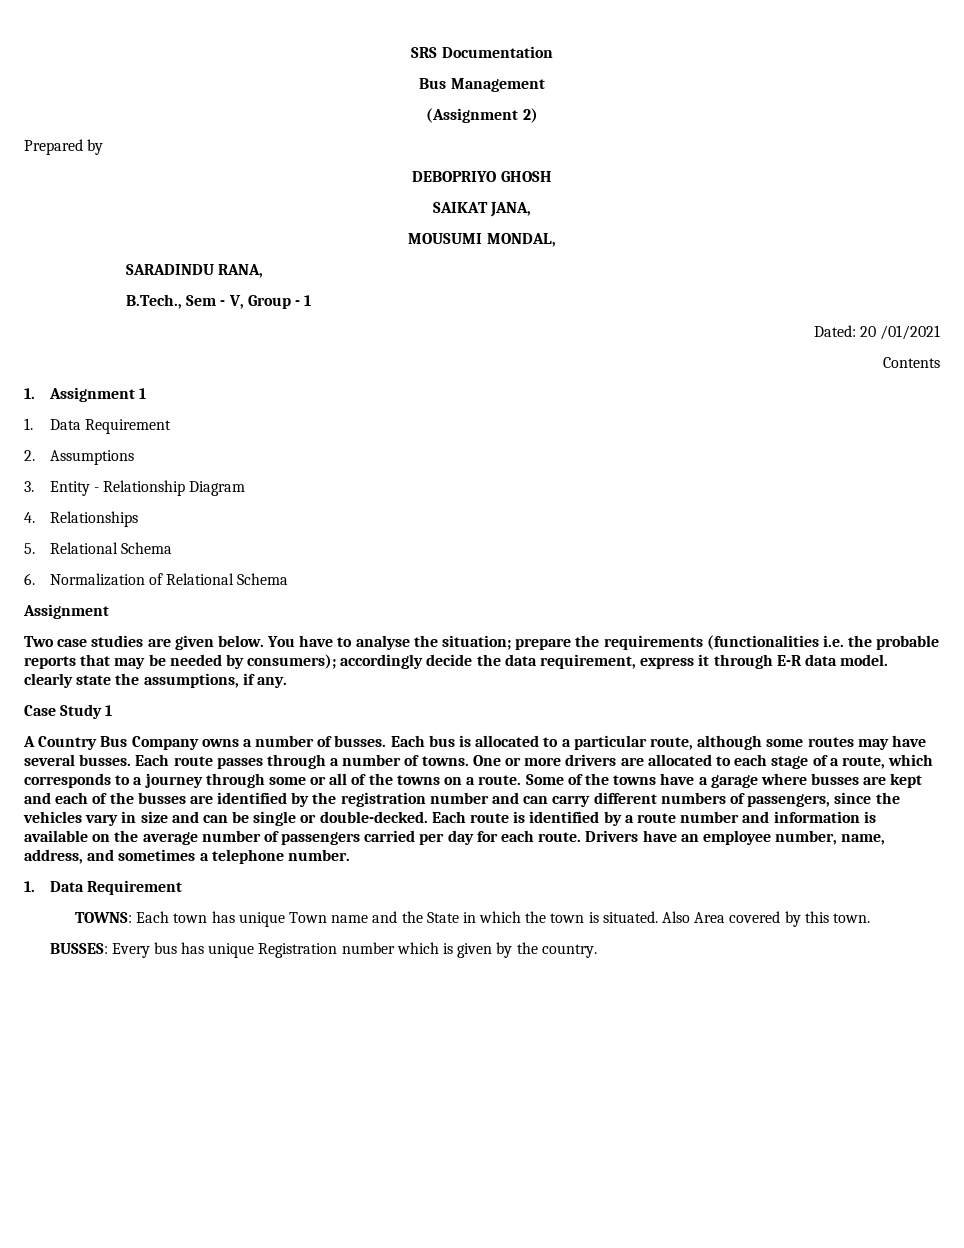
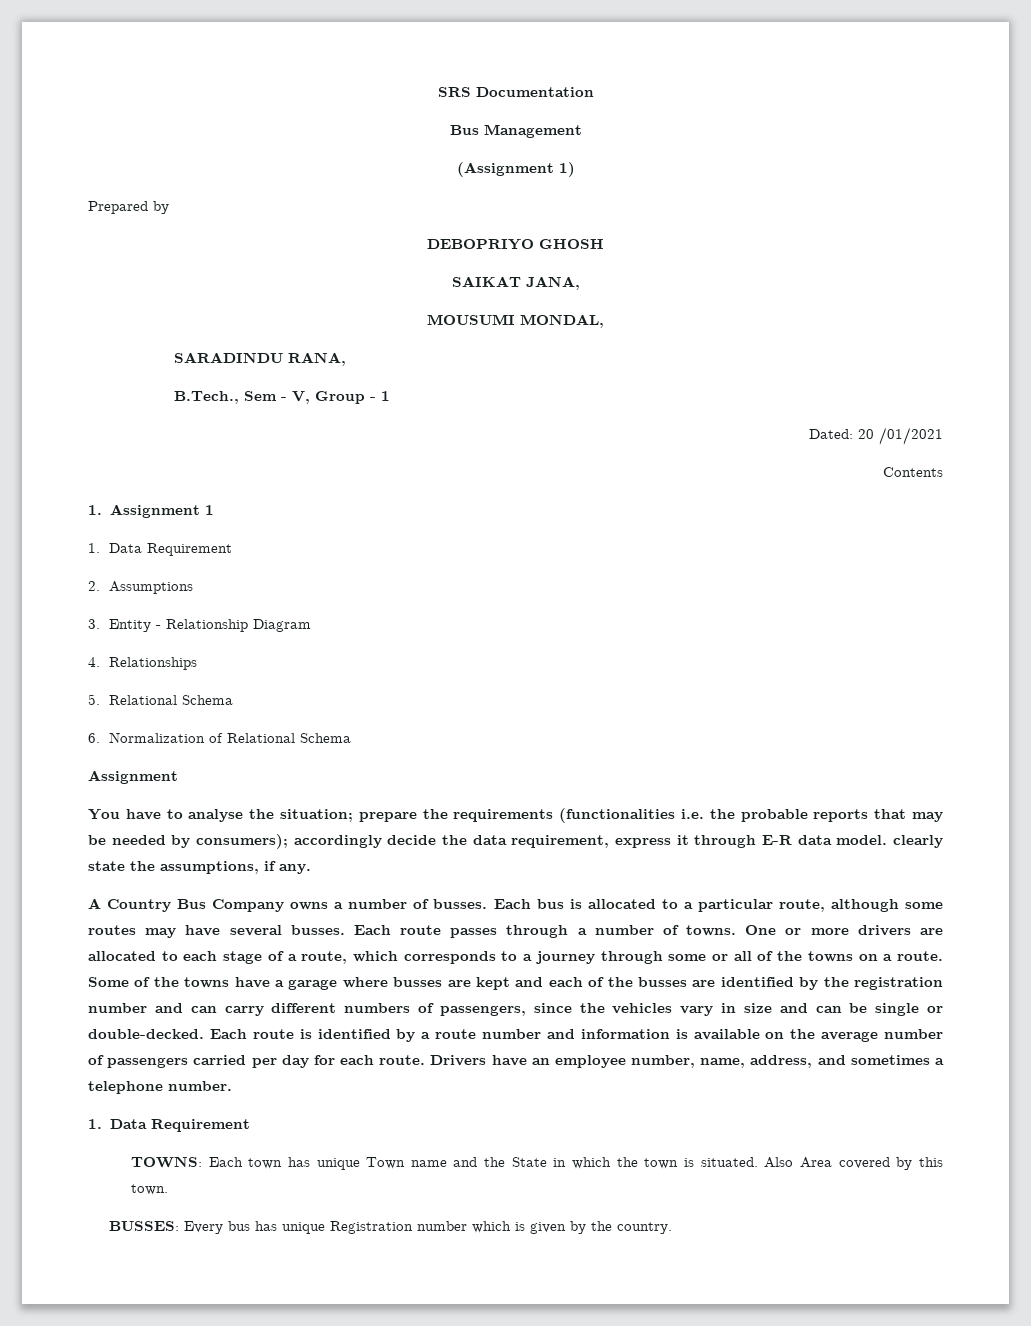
[522,108,538,123] 2) -> [558,162,575,177] 1)
[24,635,264,650] Two case studies are given below. -> (178, 777) none
[24,704,113,719] // Case Study 1 -> (311, 869) none

